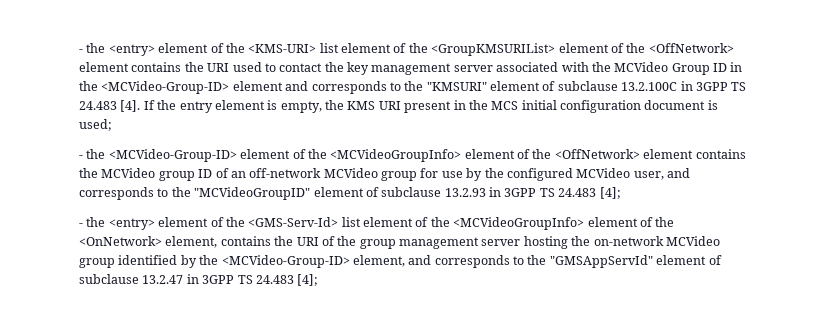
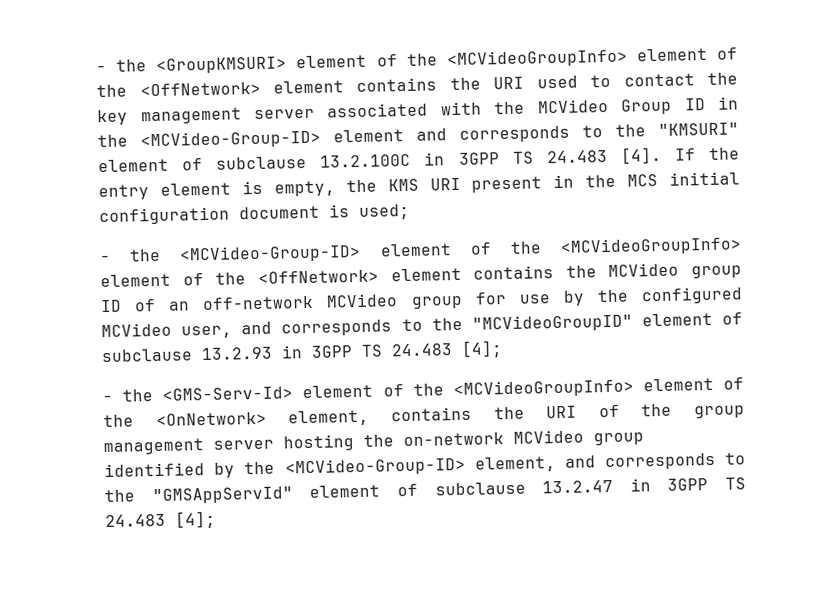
[79,43,556,56] - the <entry> element of the <KMS-URI> list element of the <GroupKMSURIList> -> [96,48,628,74] - the <GroupKMSURI> element of the <MCVideoGroupInfo>
[108,217,361,230] <entry> element of the <GMS-Serv-Id> list -> [162,386,294,401] <GMS-Serv-Id>

